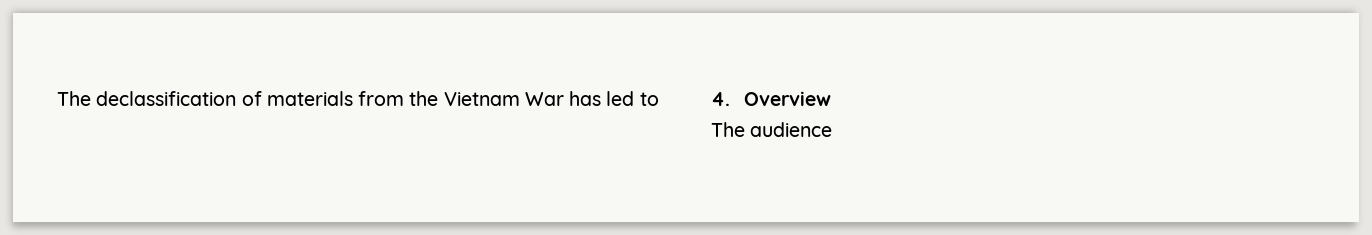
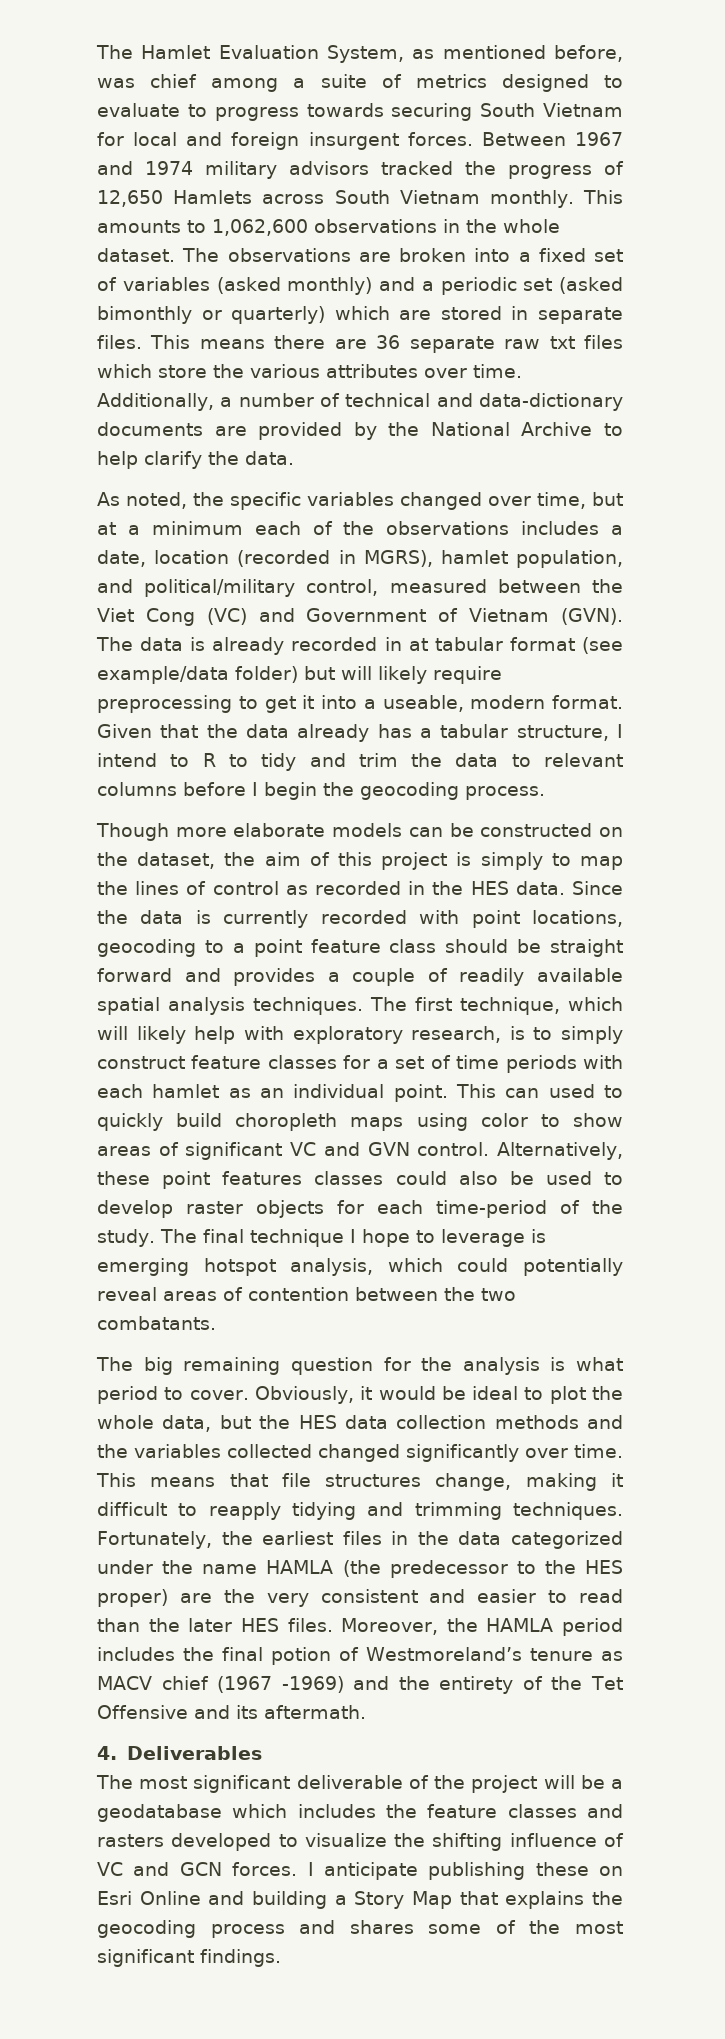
[57,91,659,106] The declassification of materials from the Vietnam War has led to -> [96,45,623,63] [97,74,623,92] [97,103,623,121] [97,132,623,150] [97,161,625,179] [97,190,623,208] [97,219,560,236] [97,248,623,262] [97,277,624,295] [97,306,623,324] [97,335,624,353] [97,364,522,378] [97,393,623,411] [97,422,623,440] [97,451,294,469] [97,492,623,510] [97,521,623,535] [97,550,623,568] [97,579,623,597] [97,608,623,626] [96,637,623,655] [97,666,502,684] [97,695,623,713] [97,724,623,742] [97,753,623,771] [97,782,545,800] [96,823,623,841] [97,852,623,870] [97,881,623,895] [97,910,623,928] [97,939,623,957] [97,968,623,986] [97,997,623,1015] [97,1026,623,1044] [97,1055,624,1073] [97,1084,623,1102] [97,1113,624,1131] [97,1142,623,1160] [97,1171,623,1189] [97,1200,623,1218] [97,1229,546,1247] [97,1258,623,1276] [97,1287,516,1301] [97,1316,216,1330] [96,1357,623,1375] [97,1386,623,1404] [97,1415,623,1432] [97,1444,623,1462] [96,1473,623,1491] [97,1502,623,1520] [97,1531,623,1549] [97,1560,623,1578] [97,1589,623,1607] [97,1618,623,1636] [97,1647,623,1665] [97,1676,624,1694] [97,1705,366,1719] The Hamlet Evaluation System, as mentioned before, was chief among a suite of metrics designed to evaluate to progress towards securing South Vietnam for local and foreign insurgent forces. Between 1967 and 1974 military advisors tracked the progress of 12,650 Hamlets across South Vietnam monthly. This amounts to 1,062,600 observations in the whole dataset. The observations are broken into a fixed set of variables (asked monthly) and a periodic set (asked bimonthly or quarterly) which are stored in separate files. This means there are 36 separate raw txt files which store the various attributes over time. Additionally, a number of technical and data-dictionary documents are provided by the National Archive to help clarify the data. // As noted, the specific variables changed over time, but at a minimum each of the observations includes a date, location (recorded in MGRS), hamlet population, and political/military control, measured between the Viet Cong (VC) and Government of Vietnam (GVN). The data is already recorded in at tabular format (see example/data folder) but will likely require preprocessing to get it into a useable, modern format. Given that the data already has a tabular structure, I intend to R to tidy and trim the data to relevant columns before I begin the geocoding process. // Though more elaborate models can be constructed on the dataset, the aim of this project is simply to map the lines of control as recorded in the HES data. Since the data is currently recorded with point locations, geocoding to a point feature class should be straight forward and provides a couple of readily available spatial analysis techniques. The first technique, which will likely help with exploratory research, is to simply construct feature classes for a set of time periods with each hamlet as an individual point. This can used to quickly build choropleth maps using color to show areas of significant VC and GVN control. Alternatively, these point features classes could also be used to develop raster objects for each time-period of the study. The final technique I hope to leverage is emerging hotspot analysis, which could potentially reveal areas of contention between the two combatants. // The big remaining question for the analysis is what period to cover. Obviously, it would be ideal to plot the whole data, but the HES data collection methods and the variables collected changed significantly over time. This means that file structures change, making it difficult to reapply tidying and trimming techniques. Fortunately, the earliest files in the data categorized under the name HAMLA (the predecessor to the HES proper) are the very consistent and easier to read than the later HES files. Moreover, the HAMLA period includes the final potion of Westmoreland’s tenure as MACV chief (1967 -1969) and the entirety of the Tet Offensive and its aftermath.
[743,91,831,106] [711,122,833,137] Overview // The audience -> [127,1746,263,1760] [96,1775,623,1793] [97,1804,623,1822] [97,1833,624,1851] [97,1862,623,1880] [97,1891,623,1909] [97,1920,623,1938] [97,1949,281,1967] Deliverables // The most significant deliverable of the project will be a geodatabase which includes the feature classes and rasters developed to visualize the shifting influence of VC and GCN forces. I anticipate publishing these on Esri Online and building a Story Map that explains the geocoding process and shares some of the most significant findings.

